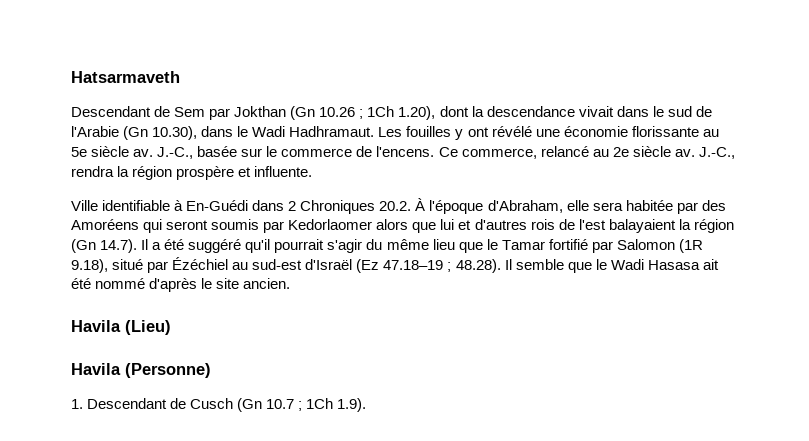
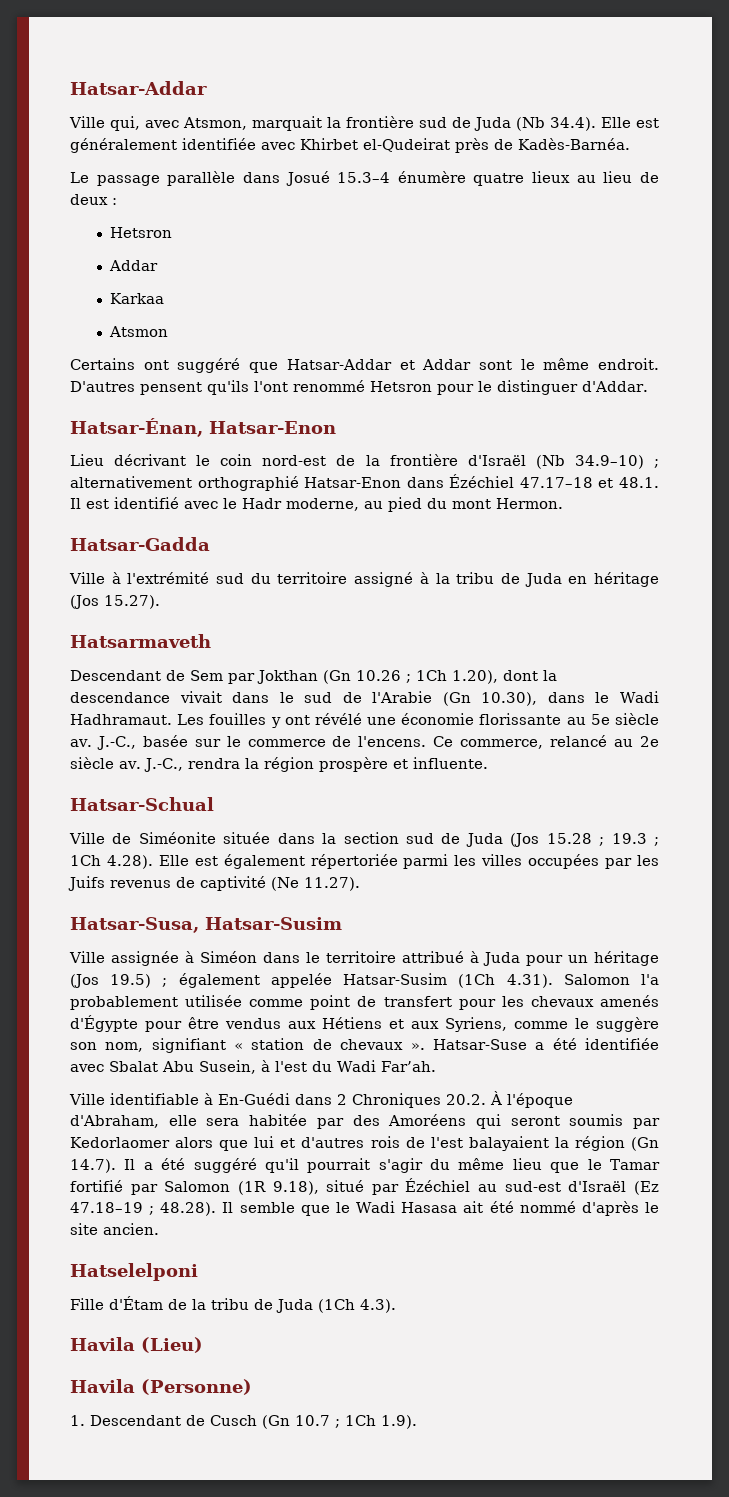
(71, 77) none -> [70,81,207,95] [69,116,659,131] [70,138,630,153] [70,171,659,186] [70,194,117,205] [109,227,172,238] [108,260,158,271] [109,293,164,304] [108,326,168,337] [70,358,659,373] [70,380,648,395] [70,418,336,437] [70,454,659,469] [70,474,659,491] [70,497,563,512] [70,537,210,551] [69,572,659,587] [70,595,160,609] Hatsar-Addar // Ville qui, avec Atsmon, marquait la frontière sud de Juda (Nb 34.4). Elle est généralement identifiée avec Khirbet el-Qudeirat près de Kadès-Barnéa. // Le passage parallèle dans Josué 15.3–4 énumère quatre lieux au lieu de deux : // Hetsron // Addar // Karkaa // Atsmon // Certains ont suggéré que Hatsar-Addar et Addar sont le même endroit. D'autres pensent qu'ils l'ont renommé Hetsron pour le distinguer d'Addar. // Hatsar-Énan, Hatsar-Enon // Lieu décrivant le coin nord-est de la frontière d'Israël (Nb 34.9–10) ; alternativement orthographié Hatsar-Enon dans Ézéchiel 47.17–18 et 48.1. Il est identifié avec le Hadr moderne, au pied du mont Hermon. // Hatsar-Gadda // Ville à l'extrémité sud du territoire assigné à la tribu de Juda en héritage (Jos 15.27). //
(313, 171) none -> [70,797,214,811] [69,832,660,847] [70,854,659,869] [68,876,360,891] [70,917,342,933] [69,951,659,966] [70,973,659,988] [70,995,659,1010] [70,1015,659,1032] [70,1038,660,1053] [70,1060,436,1074] // Hatsar-Schual // Ville de Siméonite située dans la section sud de Juda (Jos 15.28 ; 19.3 ; 1Ch 4.28). Elle est également répertoriée parmi les villes occupées par les Juifs revenus de captivité (Ne 11.27). // Hatsar-Susa, Hatsar-Susim // Ville assignée à Siméon dans le territoire attribué à Juda pour un héritage (Jos 19.5) ; également appelée Hatsar-Susim (1Ch 4.31). Salomon l'a probablement utilisée comme point de transfert pour les chevaux amenés d'Égypte pour être vendus aux Hétiens et aux Syriens, comme le suggère son nom, signifiant « station de chevaux ». Hatsar-Suse a été identifiée avec Sbalat Abu Susein, à l'est du Wadi Far’ah.
(291, 283) none -> [70,1263,198,1281] [70,1296,396,1313] // Hatselelponi // Fille d'Étam de la tribu de Juda (1Ch 4.3).

